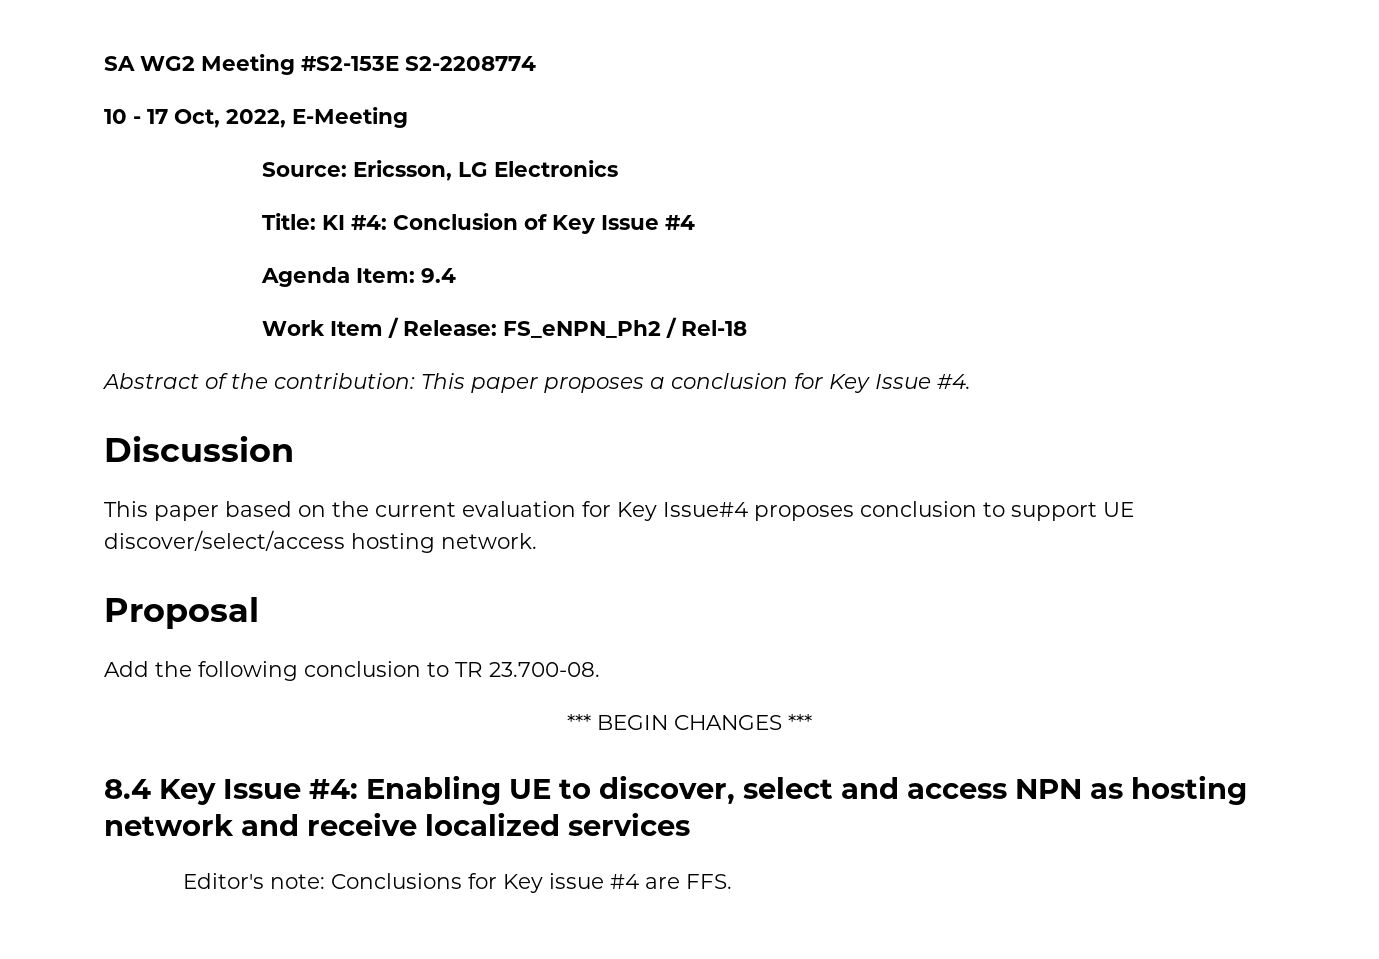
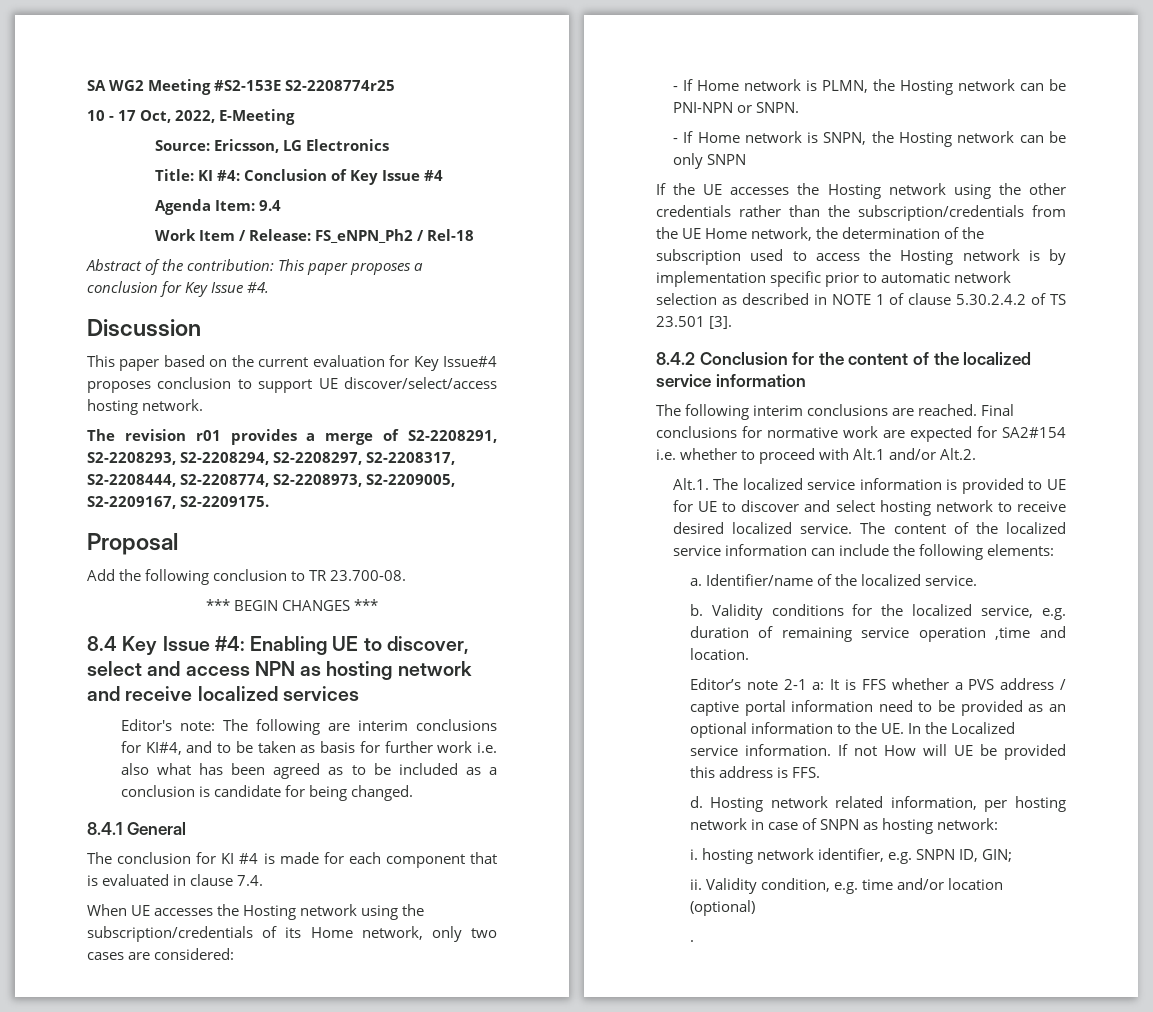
[405,56,536,71] S2-2208774 -> [285,80,396,91] S2-2208774r25
(537, 541) none -> [87,429,498,445] [87,452,456,465] [87,474,456,487] [87,496,270,509] // The revision r01 provides a merge of S2-2208291, S2-2208293, S2-2208294, S2-2208297, S2-2208317, S2-2208444, S2-2208774, S2-2208973, S2-2209005, S2-2209167, S2-2209175.
[330,873,732,893] Conclusions for Key issue #4 are FFS. -> [222,719,497,735] [120,741,497,755] [120,763,498,779] [120,785,414,801] [87,822,186,835] [87,852,497,868] [87,874,264,886] [87,904,425,920] [87,926,498,942] [87,948,235,960] [672,79,1066,95] [672,102,800,113] [672,131,1066,147] [672,153,746,169] [656,183,1066,199] [656,205,1066,221] [656,227,985,241] [656,249,1066,265] [656,271,1012,287] [656,293,1066,305] [656,316,733,329] [656,352,1032,365] [656,374,806,387] [656,404,1015,420] [656,426,1066,442] [656,448,977,464] [672,478,1066,494] [672,500,1066,516] [672,522,1066,534] [672,544,1055,560] [689,574,978,586] [689,604,1066,620] [689,626,1066,642] [689,648,749,660] [689,678,1066,690] [689,700,1066,716] [689,722,1016,738] [689,744,1066,760] [689,766,821,778] [689,796,1066,812] [689,818,999,834] [689,848,1013,864] [689,878,1004,894] [689,900,755,916] [689,940,694,942] The following are interim conclusions for KI#4, and to be taken as basis for further work i.e. also what has been agreed as to be included as a conclusion is candidate for being changed. // 8.4.1 General // The conclusion for KI #4 is made for each component that is evaluated in clause 7.4. // When UE accesses the Hosting network using the subscription/credentials of its Home network, only two cases are considered: // - If Home network is PLMN, the Hosting network can be PNI-NPN or SNPN. // - If Home network is SNPN, the Hosting network can be only SNPN // If the UE accesses the Hosting network using the other credentials rather than the subscription/credentials from the UE Home network, the determination of the subscription used to access the Hosting network is by implementation specific prior to automatic network selection as described in NOTE 1 of clause 5.30.2.4.2 of TS 23.501 [3]. // 8.4.2 Conclusion for the content of the localized service information // The following interim conclusions are reached. Final conclusions for normative work are expected for SA2#154 i.e. whether to proceed with Alt.1 and/or Alt.2. // Alt.1. The localized service information is provided to UE for UE to discover and select hosting network to receive desired localized service. The content of the localized service information can include the following elements: // a. Identifier/name of the localized service. // b. Validity conditions for the localized service, e.g. duration of remaining service operation ,time and location. // Editor’s note 2-1 a: It is FFS whether a PVS address / captive portal information need to be provided as an optional information to the UE. In the Localized service information. If not How will UE be provided this address is FFS. // d. Hosting network related information, per hosting network in case of SNPN as hosting network: // i. hosting network identifier, e.g. SNPN ID, GIN; // ii. Validity condition, e.g. time and/or location (optional) // .

